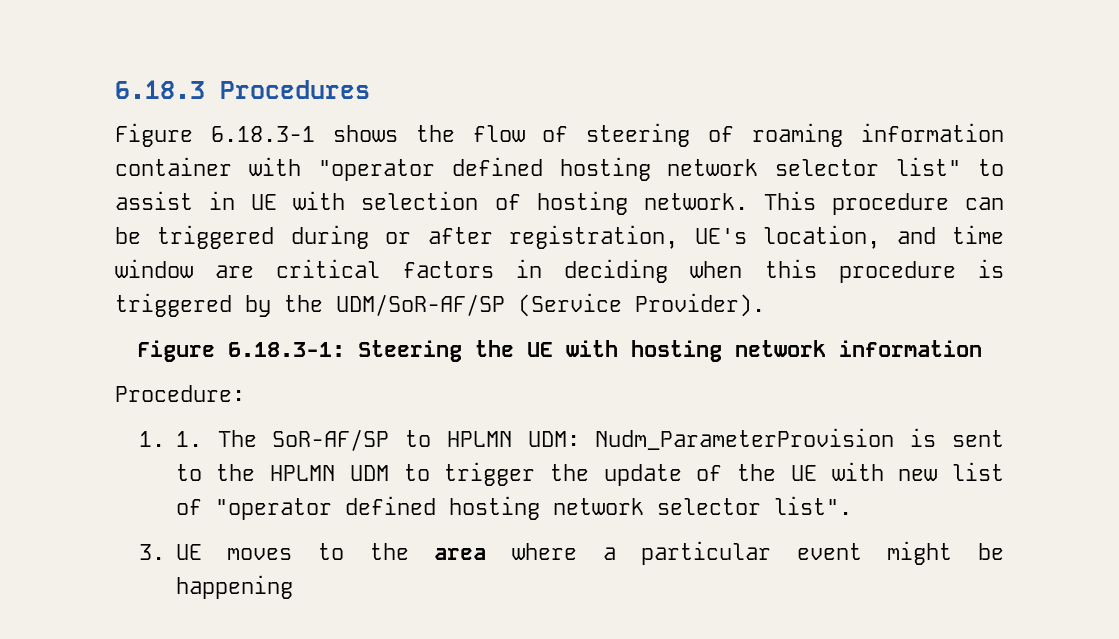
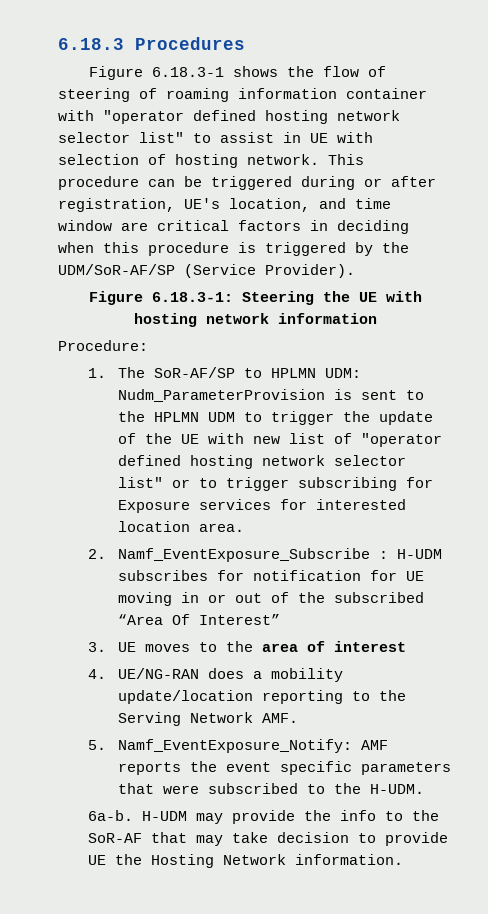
[175,431,202,447] 1. -> (106, 373) none
[773,496,852,515] list". -> [117,477,433,491] [117,499,406,513] [117,521,244,532] [87,548,442,562] [117,570,424,581] [117,592,424,606] [117,614,280,625] list" or to trigger subscribing for Exposure services for interested location area. // 2. Namf_EventExposure_Subscribe : H-UDM subscribes for notification for UE moving in or out of the subscribed “Area Of Interest”
[511,541,1005,565] [175,575,293,599] where a particular event might be happening -> [306,641,406,652] [87,668,343,682] [117,690,406,704] [117,712,298,726] [87,739,388,753] [117,761,451,775] [117,783,424,794] [87,810,439,824] [87,832,448,846] [87,854,403,868] of interest // 4. UE/NG-RAN does a mobility update/location reporting to the Serving Network AMF. // 5. Namf_EventExposure_Notify: AMF reports the event specific parameters that were subscribed to the H-UDM. // 6a-b. H-UDM may provide the info to the SoR-AF that may take decision to provide UE the Hosting Network information.

